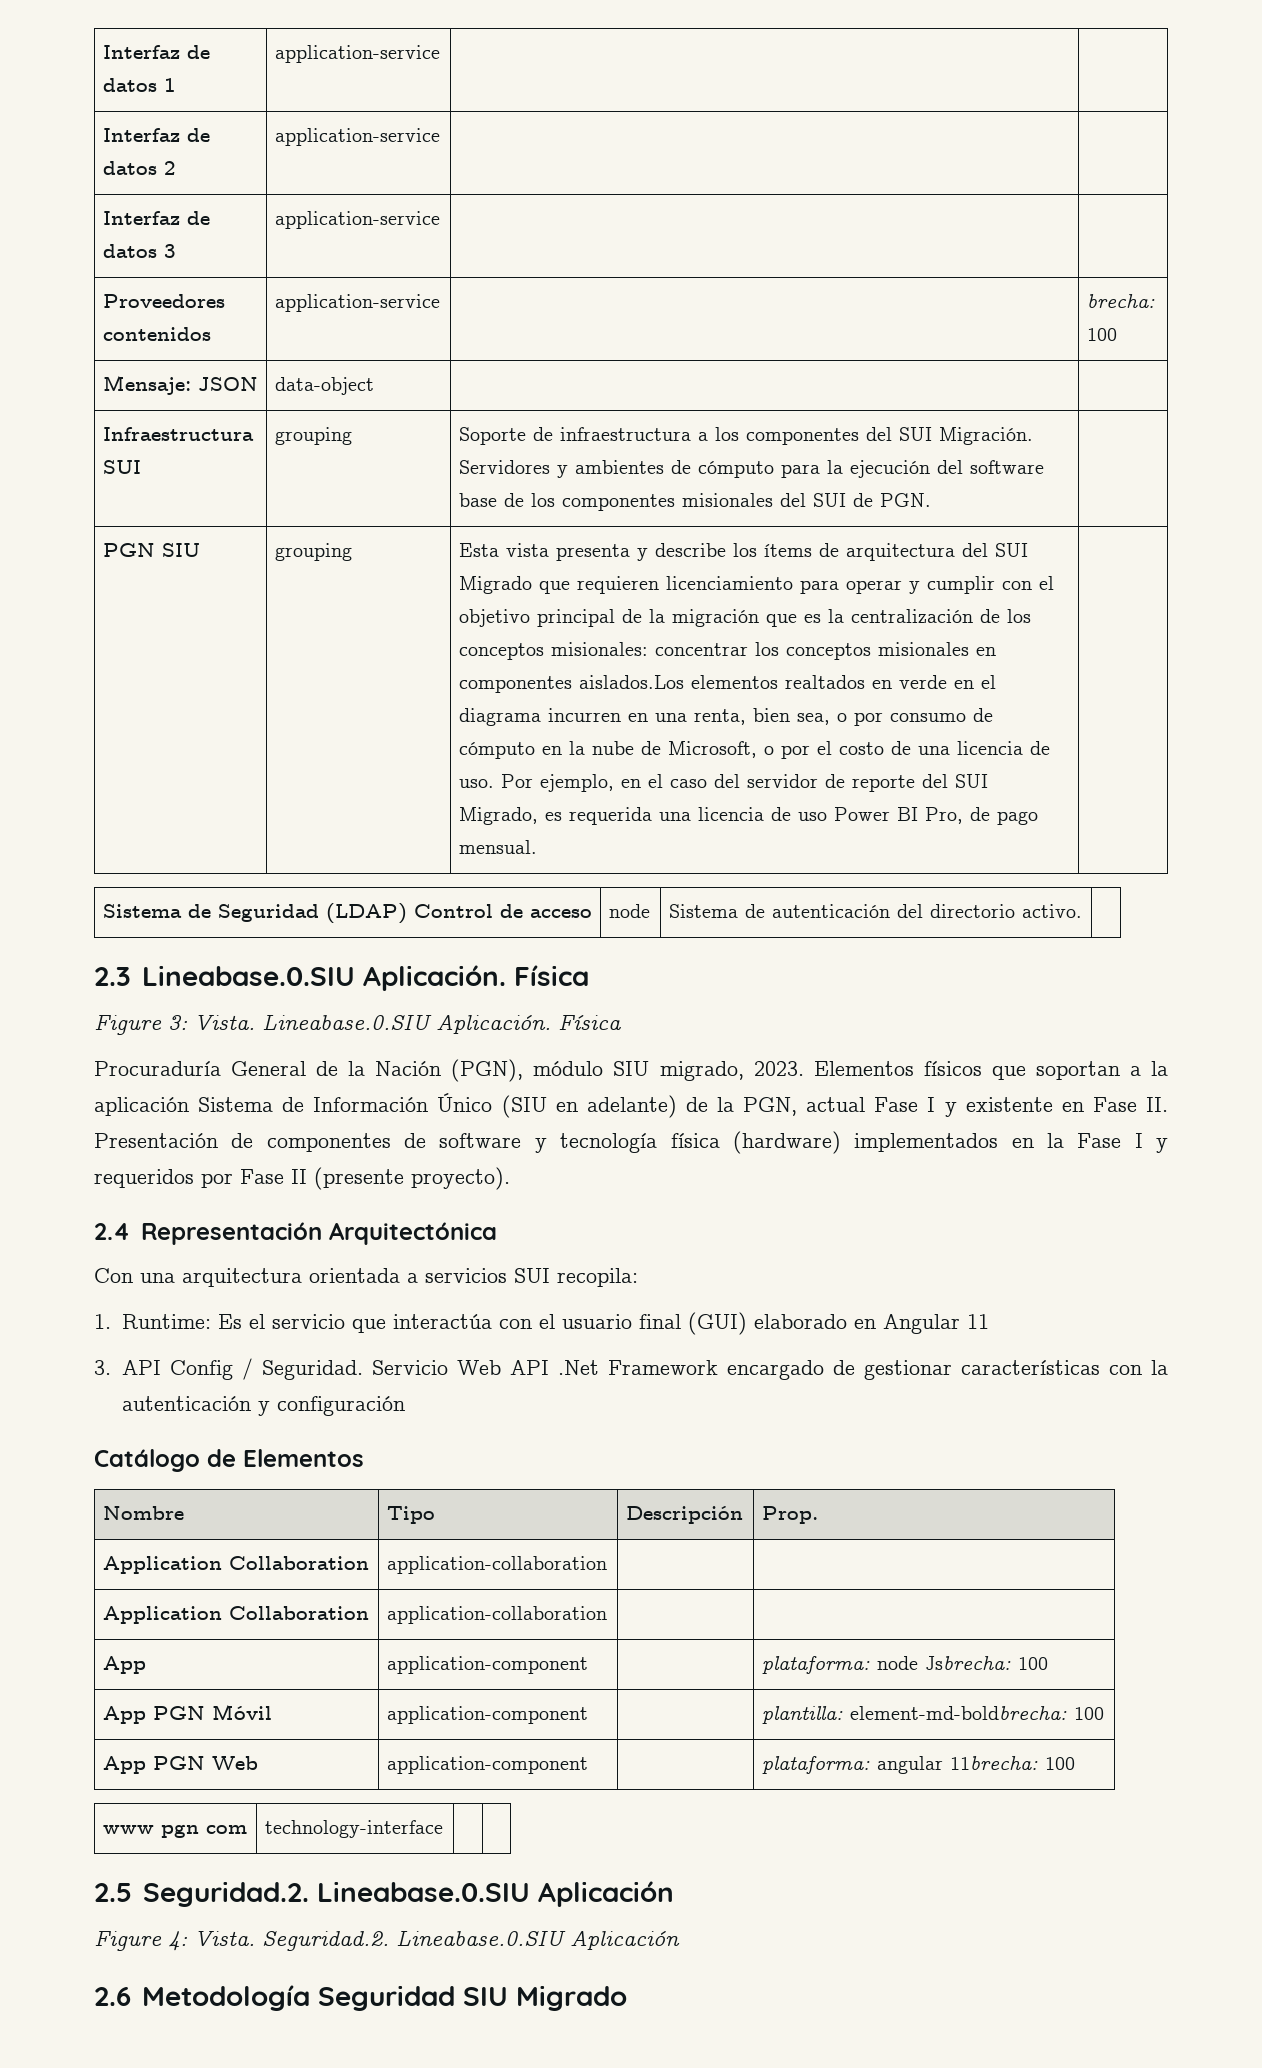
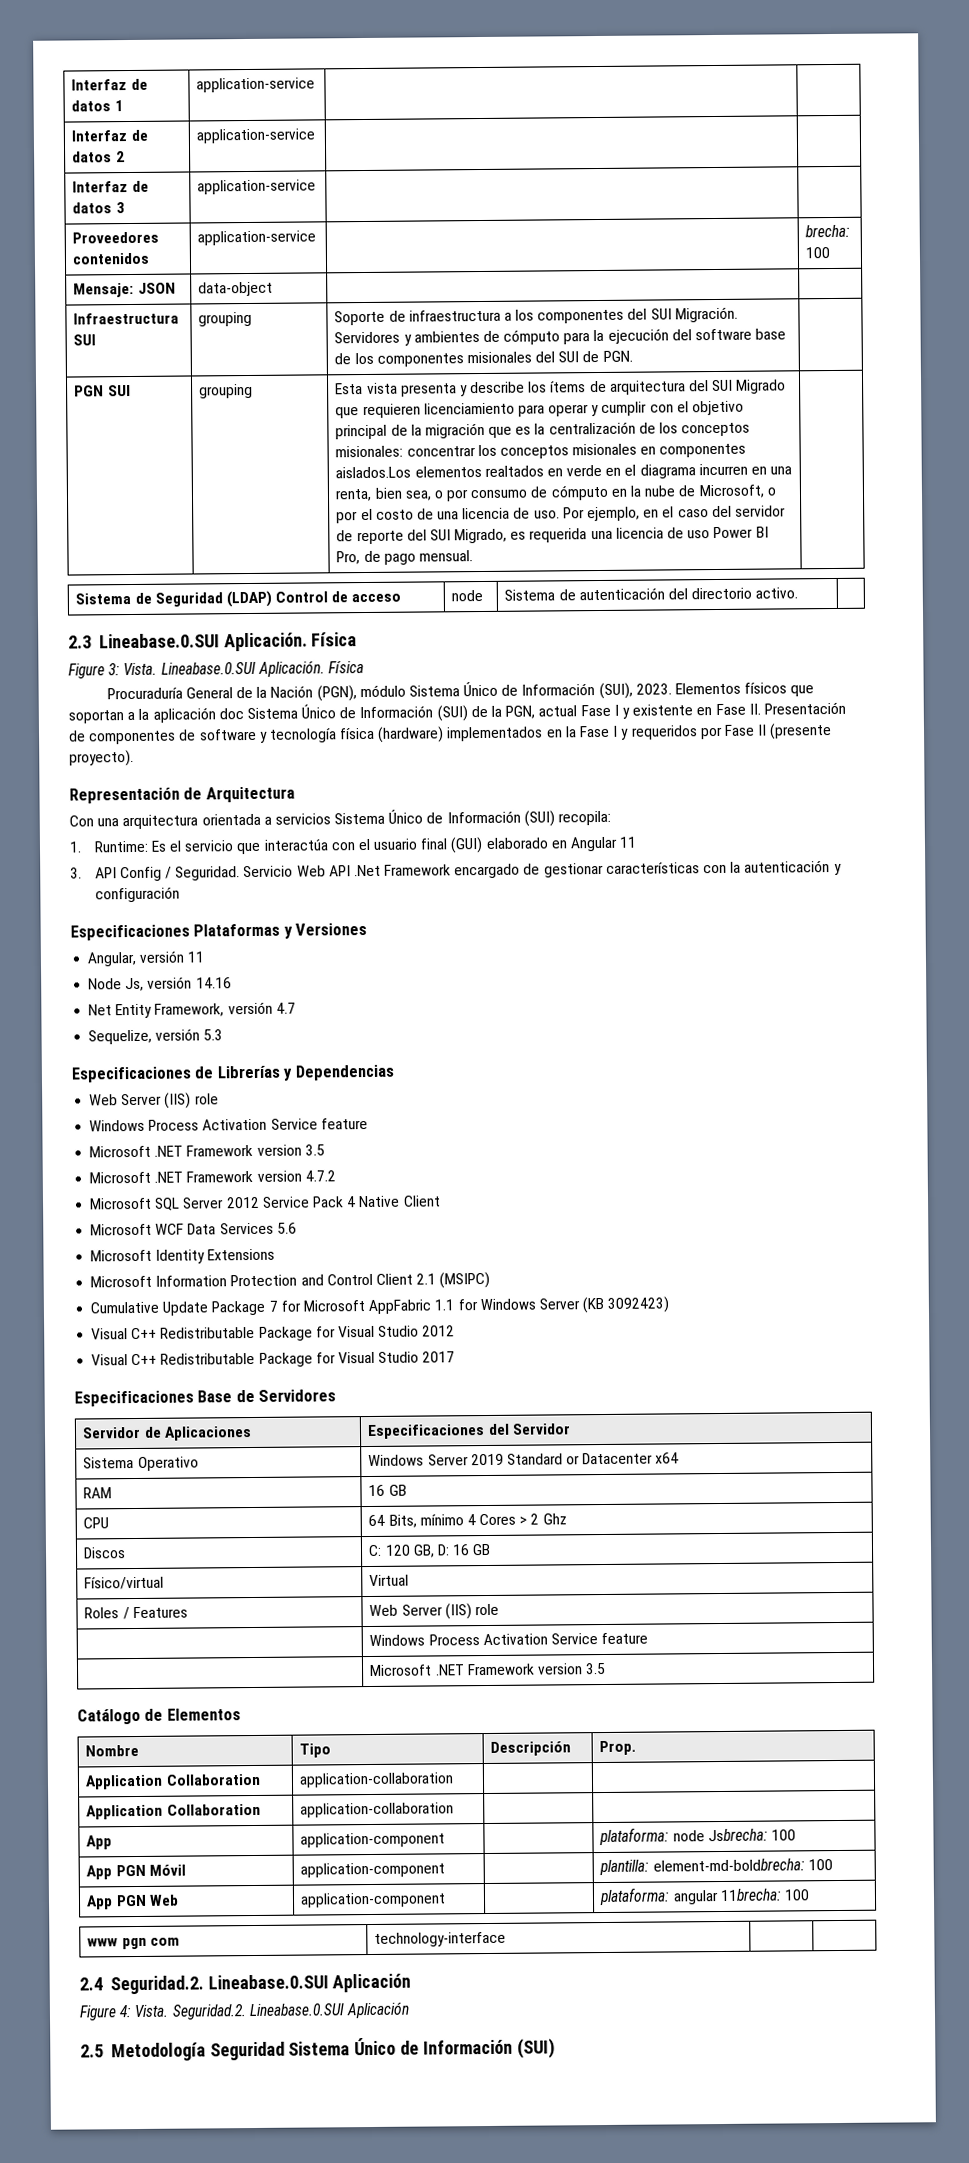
[161,543,200,557] SIU -> [107,385,131,397] SUI
[141,965,355,986] Lineabase.0.SIU -> [98,633,220,649] Lineabase.0.SUI
[262,1014,432,1030] Lineabase.0.SIU -> [160,661,256,675] Lineabase.0.SUI
[613,1061,744,1081] SIU migrado, -> [408,681,633,700] Sistema Único de Información (SUI),
[198,1093,677,1118] Sistema de Información Único (SIU en adelante) -> [218,704,468,722] doc Sistema Único de Información (SUI)
[94,1222,497,1245] 2.4 Representación Arquitectónica -> [69,786,295,804] Representación de Arquitectura
[514,1268,550,1283] SUI -> [334,809,555,827] Sistema Único de Información (SUI)
(405, 1406) none -> [70,922,368,941] [87,950,205,967] [88,976,232,992] [88,1001,296,1019] [88,1028,224,1045] [71,1064,394,1083] [89,1092,219,1109] [89,1118,368,1132] [89,1144,325,1158] [89,1170,336,1184] [89,1195,441,1211] [90,1222,297,1236] [90,1248,276,1264] [90,1271,491,1289] [90,1296,670,1316] [91,1325,456,1341] [91,1351,456,1367] [74,1389,337,1407] [82,1426,252,1441] [367,1423,571,1440] [83,1456,199,1471] [368,1452,680,1467] [83,1487,113,1499] [368,1484,407,1497] [83,1517,110,1529] [368,1513,567,1528] [83,1547,127,1559] [368,1543,492,1558] [84,1576,165,1590] [369,1574,410,1587] [84,1606,188,1620] [369,1603,499,1620] [369,1632,649,1647] [369,1662,607,1677] // Especificaciones Plataformas y Versiones // Angular, versión 11 // Node Js, versión 14.16 // Net Entity Framework, versión 4.7 // Sequelize, versión 5.3 // Especificaciones de Librerías y Dependencias // Web Server (IIS) role // Windows Process Activation Service feature // Microsoft .NET Framework version 3.5 // Microsoft .NET Framework version 4.7.2 // Microsoft SQL Server 2012 Service Pack 4 Native Client // Microsoft WCF Data Services 5.6 // Microsoft Identity Extensions // Microsoft Information Protection and Control Client 2.1 (MSIPC) // Cumulative Update Package 7 for Microsoft AppFabric 1.1 for Windows Server (KB 3092423) // Visual C++ Redistributable Package for Visual Studio 2012 // Visual C++ Redistributable Package for Visual Studio 2017 // Especificaciones Base de Servidores // Servidor de Aplicaciones | Especificaciones del Servidor // Sistema Operativo | Windows Server 2019 Standard or Datacenter x64 // RAM | 16 GB // CPU | 64 Bits, mínimo 4 Cores > 2 Ghz // Discos | C: 120 GB, D: 16 GB // Físico/virtual | Virtual // Roles / Features | Web Server (IIS) role // | Windows Process Activation Service feature // | Microsoft .NET Framework version 3.5
[94,1881,530,1907] 2.5 Seguridad.2. Lineabase.0.SIU -> [79,1974,329,1995] 2.4 Seguridad.2. Lineabase.0.SUI
[396,1930,680,1950] [94,1987,131,2006] Lineabase.0.SIU Aplicación // 2.6 -> [248,2001,410,2019] [80,2044,104,2058] Lineabase.0.SUI Aplicación // 2.5
[462,1985,627,2011] SIU Migrado -> [288,2037,555,2059] Sistema Único de Información (SUI)

